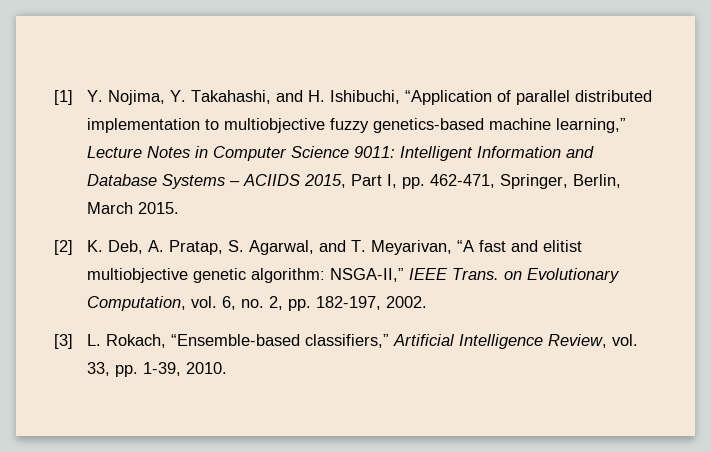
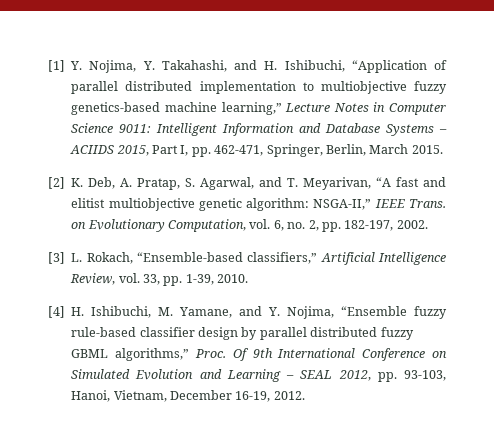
(227, 368) none -> [48,306,447,319] [71,327,414,340] [71,348,447,361] [71,369,446,382] [71,390,305,402] // [4] H. Ishibuchi, M. Yamane, and Y. Nojima, “Ensemble fuzzy rule-based classifier design by parallel distributed fuzzy GBML algorithms,” Proc. Of 9th International Conference on Simulated Evolution and Learning – SEAL 2012, pp. 93-103, Hanoi, Vietnam, December 16-19, 2012.

